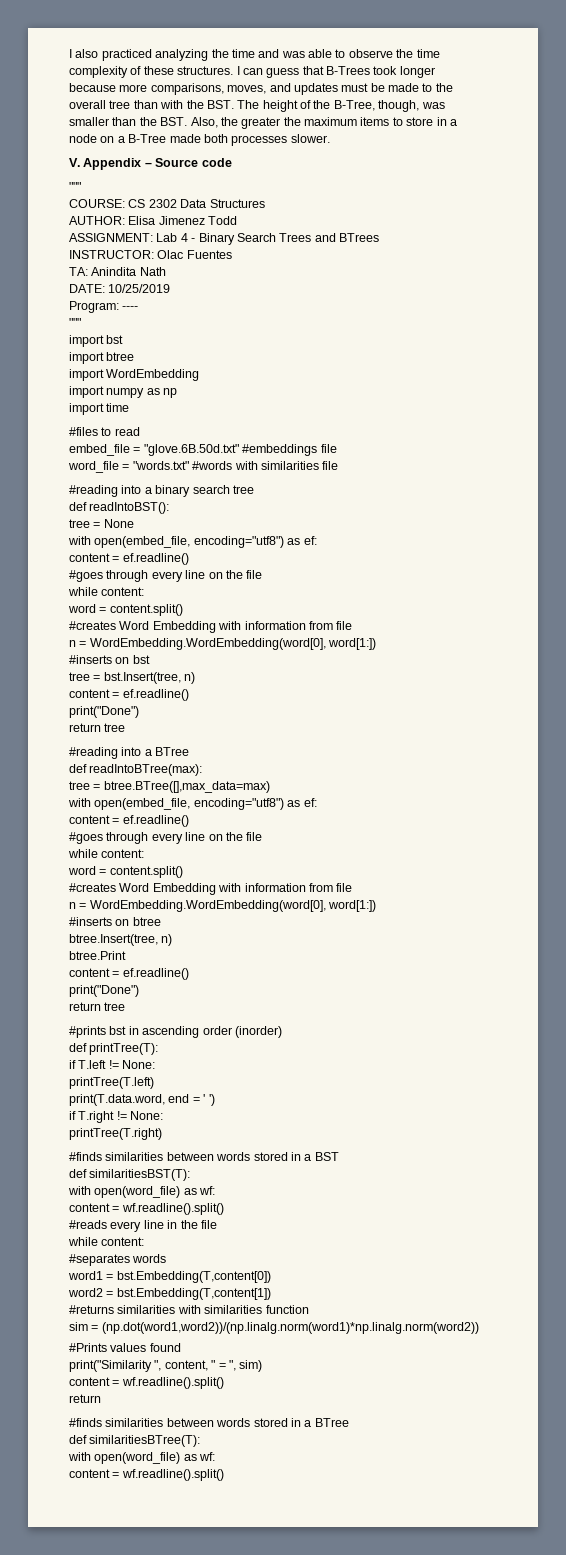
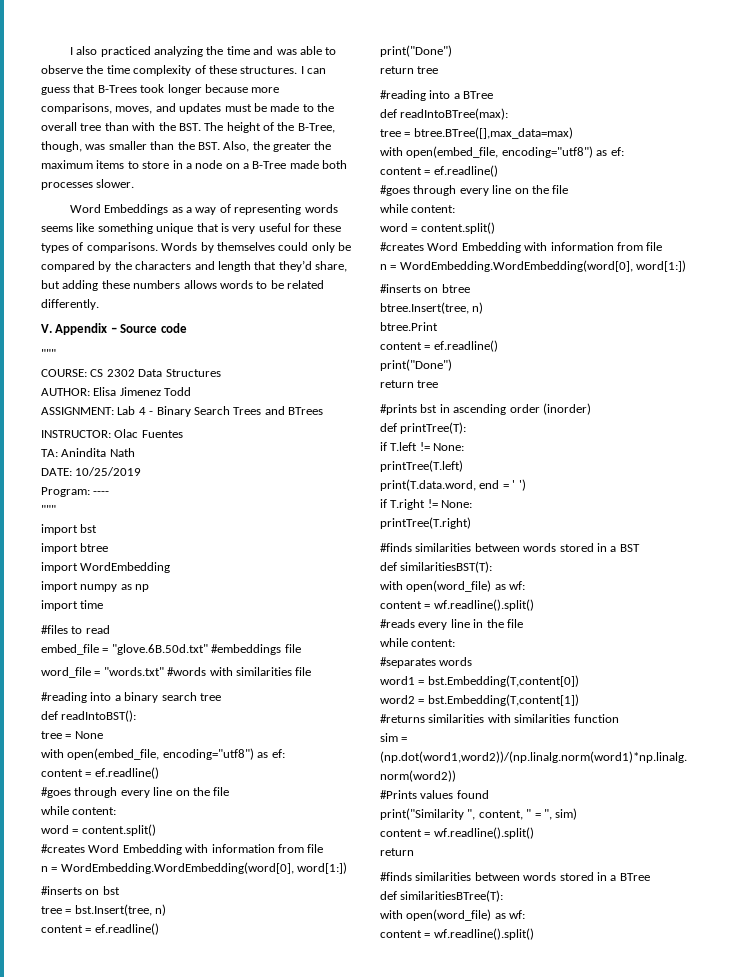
(330, 138) none -> [69,204,338,215] [41,223,342,234] [41,242,351,253] [41,260,347,272] [41,280,324,291] [41,299,99,310] // Word Embeddings as a way of representing words seems like something unique that is very useful for these types of comparisons. Words by themselves could only be compared by the characters and length that they’d share, but adding these numbers allows words to be related differently.

